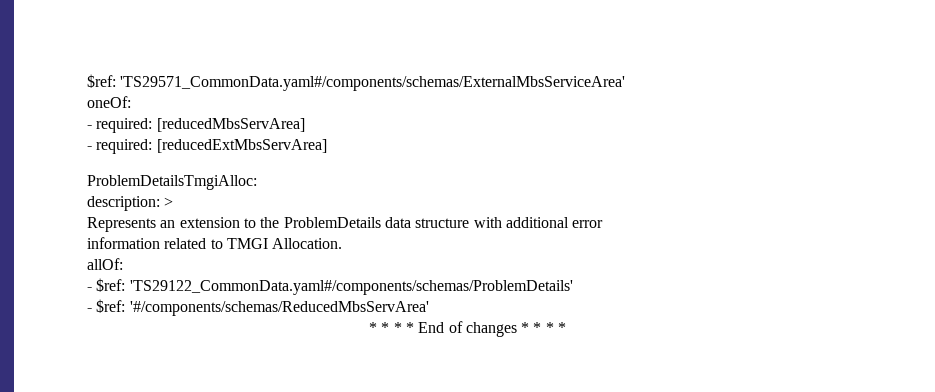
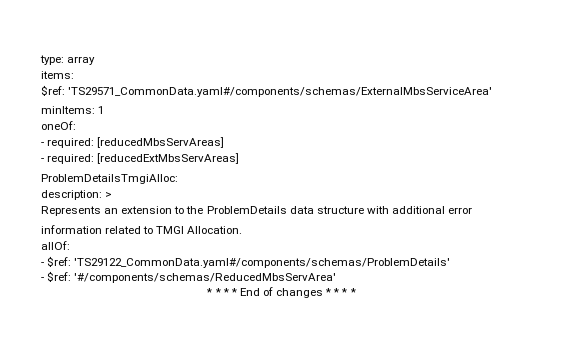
(87, 81) none -> [40,55,96,65] [41,71,74,79] type: array // items: //
(626, 83) none -> [41,106,105,114] // minItems: 1
[156,118,305,132] [87,139,327,154] [reducedMbsServArea] // - required: [reducedExtMbsServArea] -> [97,137,225,148] [41,153,240,164] [reducedMbsServAreas] // - required: [reducedExtMbsServAreas]

